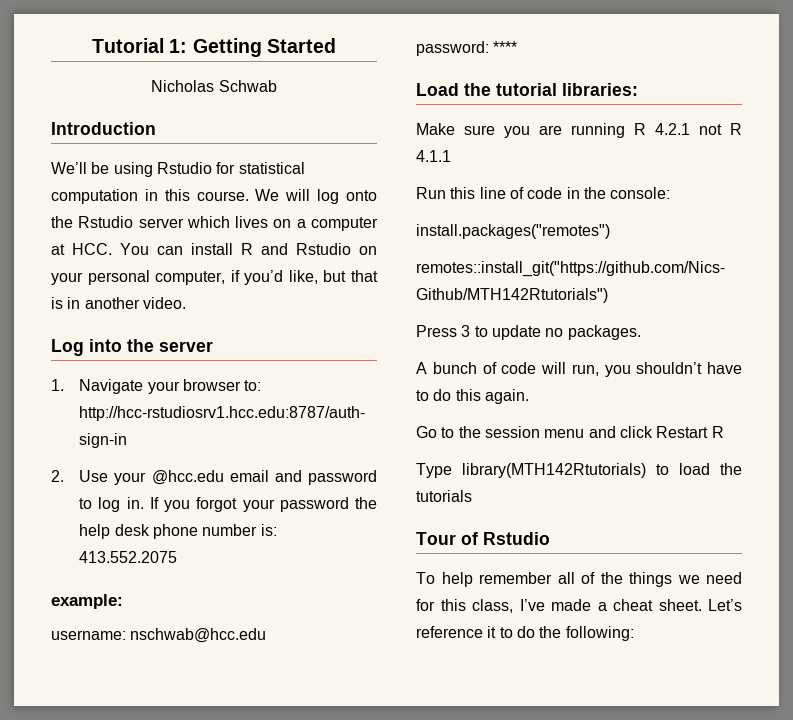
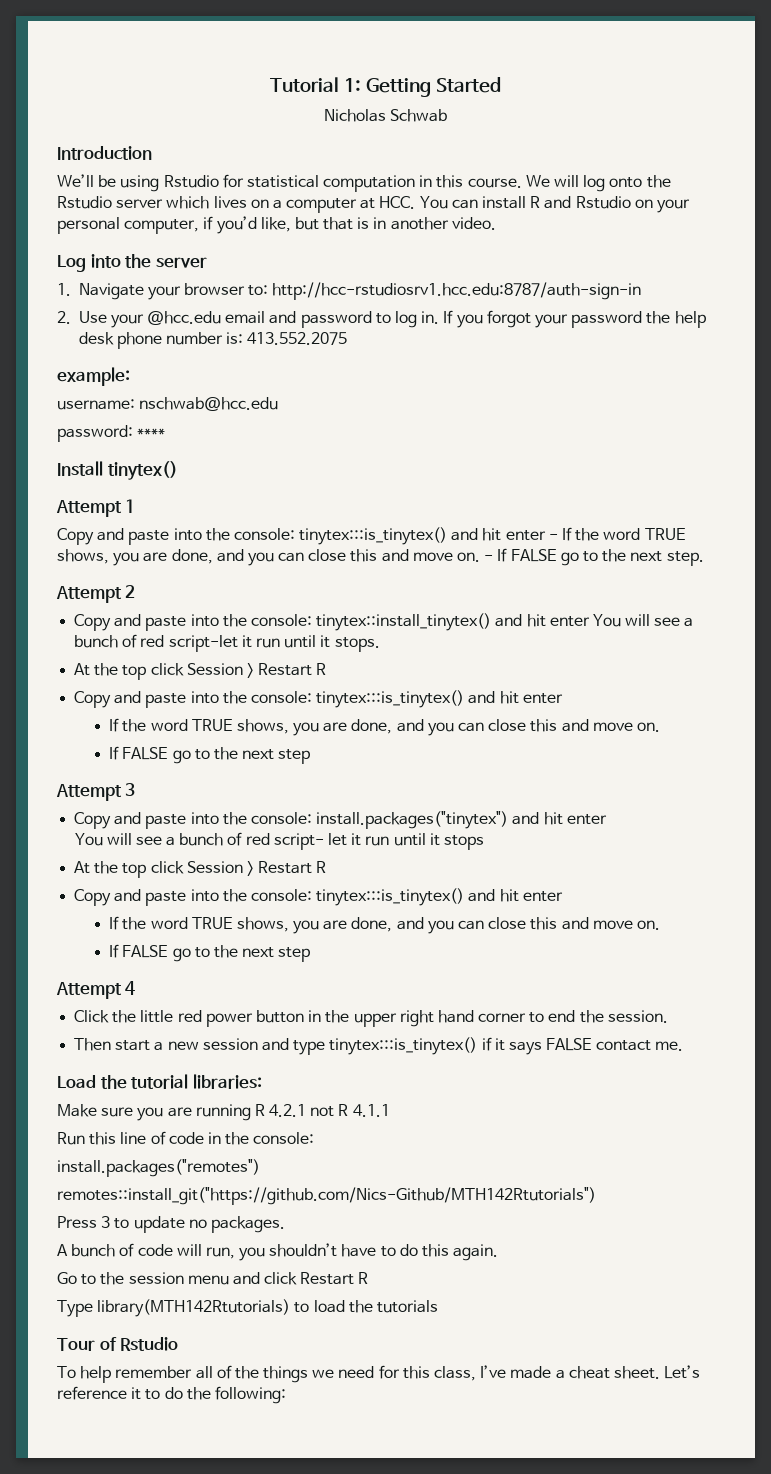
(518, 47) none -> [57,461,178,480] [56,499,136,517] [57,527,686,545] [57,548,704,566] [56,585,136,603] [74,613,694,631] [74,634,380,652] [74,663,327,680] [74,690,563,708] [109,718,660,736] [109,746,311,764] [56,783,136,801] [74,811,607,829] [74,832,484,850] [74,861,327,878] [74,888,563,906] [109,916,660,934] [109,944,311,962] [56,981,136,999] [74,1010,668,1027] [74,1037,684,1055] // Install tinytex() // Attempt 1 // Copy and paste into the console: tinytex:::is_tinytex() and hit enter - If the word TRUE shows, you are done, and you can close this and move on. - If FALSE go to the next step. // Attempt 2 // Copy and paste into the console: tinytex::install_tinytex() and hit enter You will see a bunch of red script-let it run until it stops. // At the top click Session > Restart R // Copy and paste into the console: tinytex:::is_tinytex() and hit enter // If the word TRUE shows, you are done, and you can close this and move on. // If FALSE go to the next step // Attempt 3 // Copy and paste into the console: install.packages("tinytex") and hit enter // You will see a bunch of red script- let it run until it stops // At the top click Session > Restart R // Copy and paste into the console: tinytex:::is_tinytex() and hit enter // If the word TRUE shows, you are done, and you can close this and move on. // If FALSE go to the next step // Attempt 4 // Click the little red power button in the upper right hand corner to end the session. // Then start a new session and type tinytex:::is_tinytex() if it says FALSE contact me.

